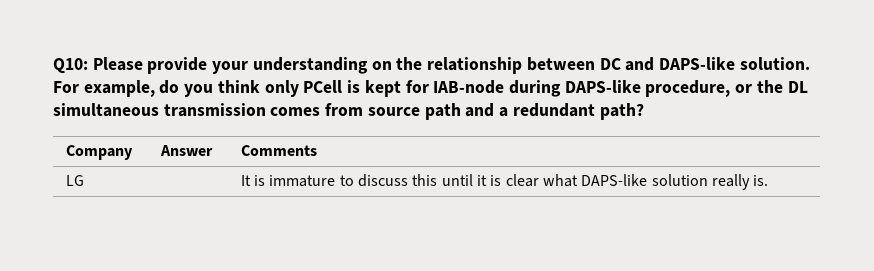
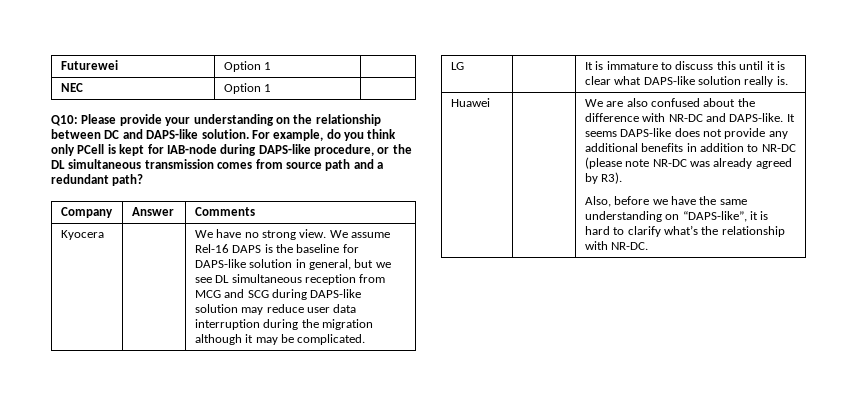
(53, 66) none -> [60,60,118,70] [223,61,272,72] [60,83,83,92] [223,83,272,94] Futurewei | Option 1 | // NEC | Option 1 | //
(317, 150) none -> [60,230,104,240] [194,229,391,240] [194,244,359,253] [194,259,391,270] [194,274,386,285] [194,289,362,300] [194,304,357,315] [194,319,374,330] [194,334,366,345] // Kyocera | | We have no strong view. We assume Rel-16 DAPS is the baseline for DAPS-like solution in general, but we see DL simultaneous reception from MCG and SCG during DAPS-like solution may reduce user data interruption during the migration although it may be complicated.
(769, 180) none -> [450,98,490,107] [584,98,755,107] [584,113,795,122] [584,128,788,139] [584,143,796,152] [584,157,792,169] [584,172,623,184] [584,196,747,207] [584,211,769,222] [584,225,785,237] [584,241,649,250] // Huawei | | We are also confused about the difference with NR-DC and DAPS-like. It seems DAPS-like does not provide any additional benefits in addition to NR-DC (please note NR-DC was already agreed by R3). // Also, before we have the same understanding on “DAPS-like”, it is hard to clarify what’s the relationship with NR-DC.

